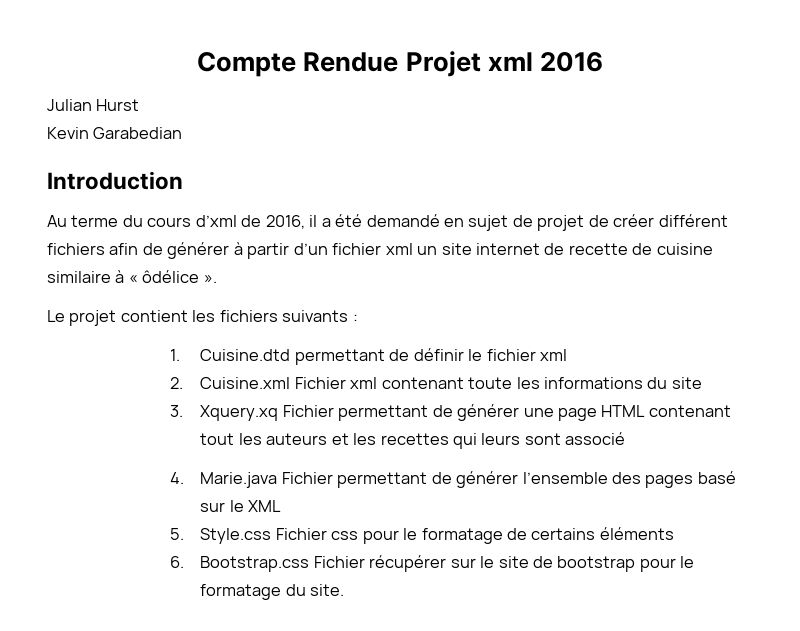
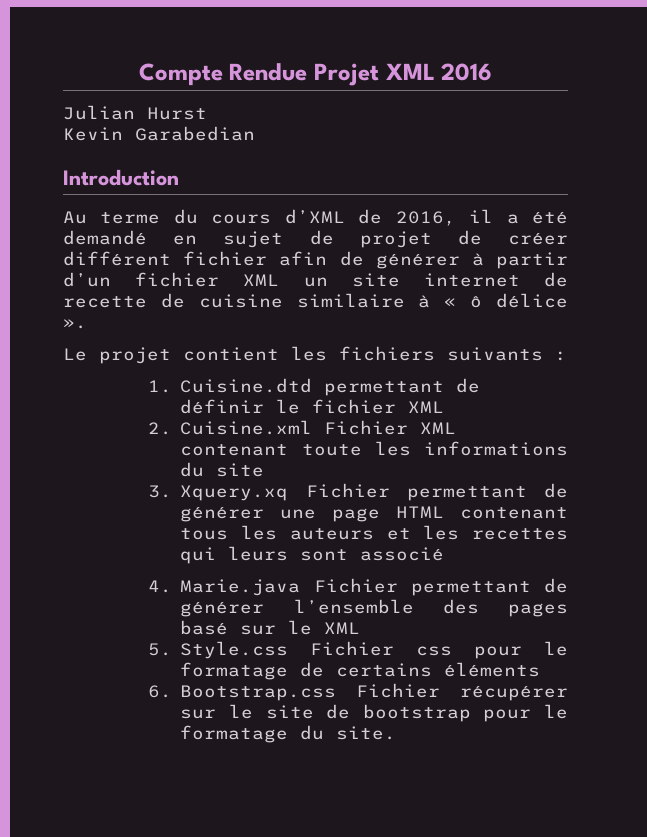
[487,52,533,71] xml -> [385,63,435,80] XML
[195,215,237,227] d’xml -> [284,209,345,224] d’XML
[47,243,105,255] fichiers -> [183,251,268,266] fichier
[385,243,413,255] xml -> [243,274,280,286] XML
[142,270,200,283] ôdélice -> [470,293,568,308] ô délice
[540,349,568,361] xml -> [408,401,445,413] XML
[350,377,378,389] xml -> [420,422,457,434] XML
[200,433,235,445] tout -> [180,528,229,540] tous

